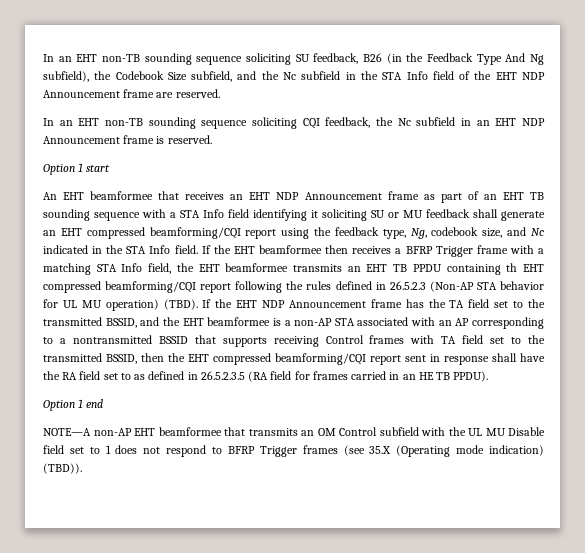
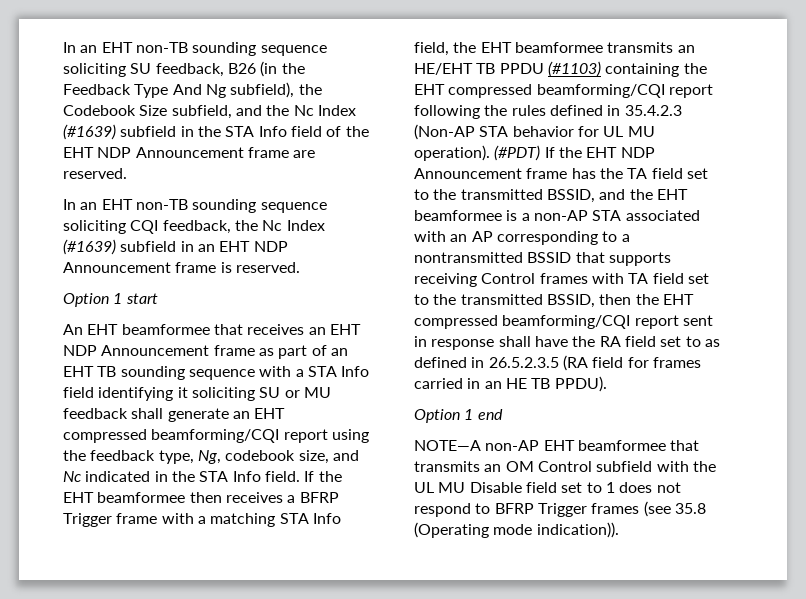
(297, 76) none -> [317,105,356,116] [63,124,116,140] Index (#1639)
(411, 122) none -> [286,220,325,231] [63,239,116,255] Index (#1639)
[366,264,388,272] EHT -> [414,63,473,75] HE/EHT
[446,263,518,275] containing th -> [547,61,707,77] (#1103) containing the
[389,281,426,290] 26.5.2.3 -> [624,105,682,116] 35.4.2.3
[105,299,198,311] operation) (TBD). -> [414,145,541,161] operation). (#PDT)
[369,446,392,454] 35.X -> [674,503,706,514] 35.8
[489,445,544,456] [43,463,82,474] indication) (TBD)). -> [536,522,619,538] indication)).

